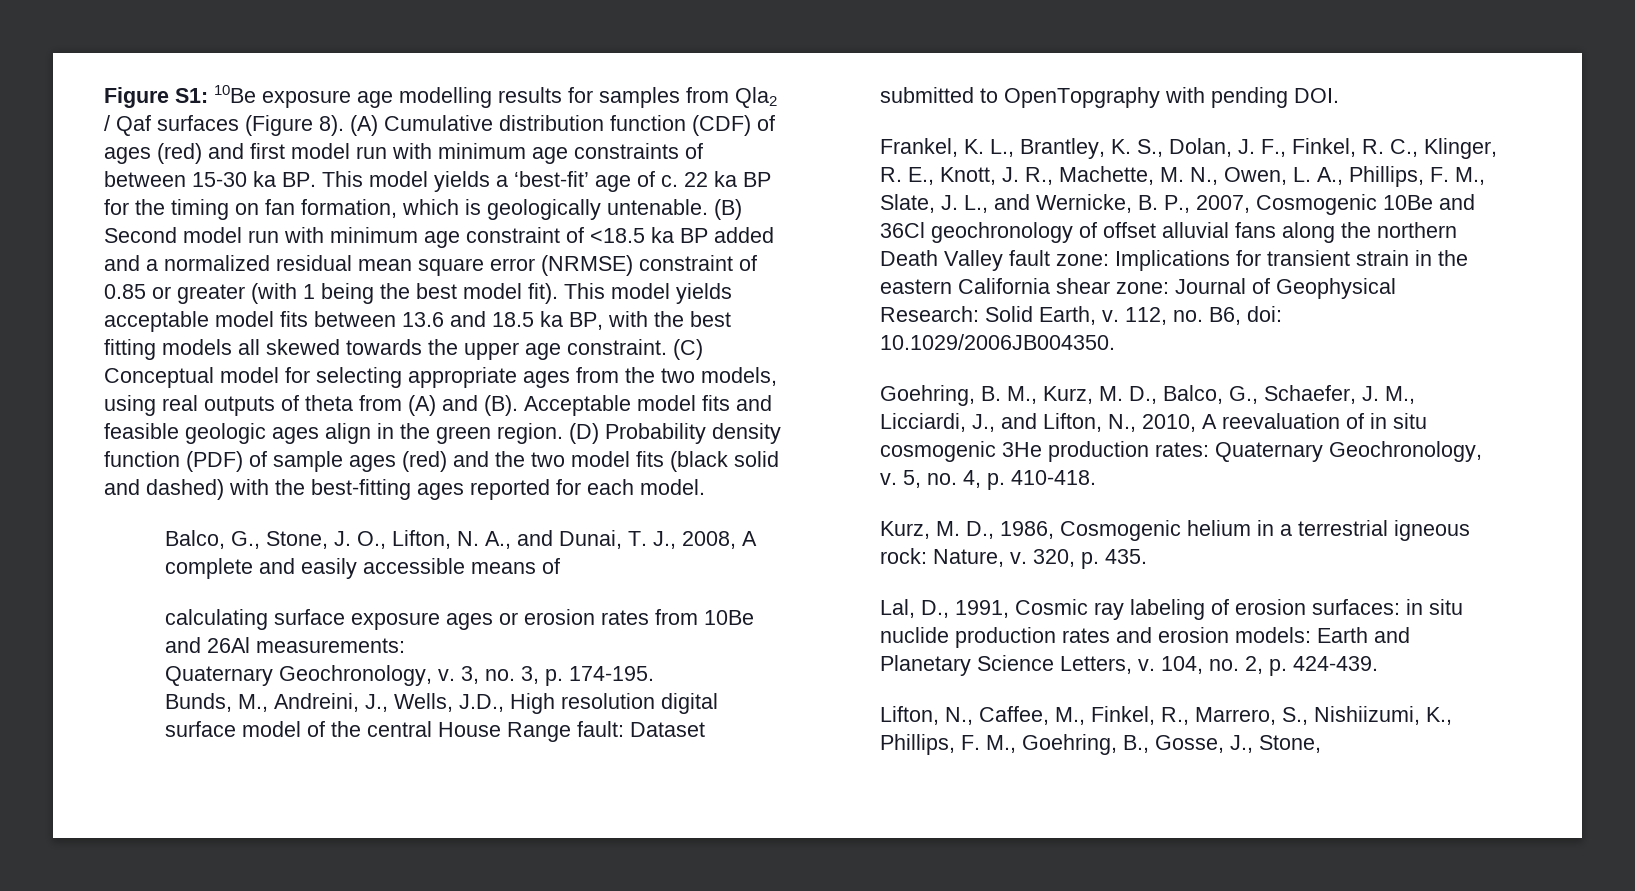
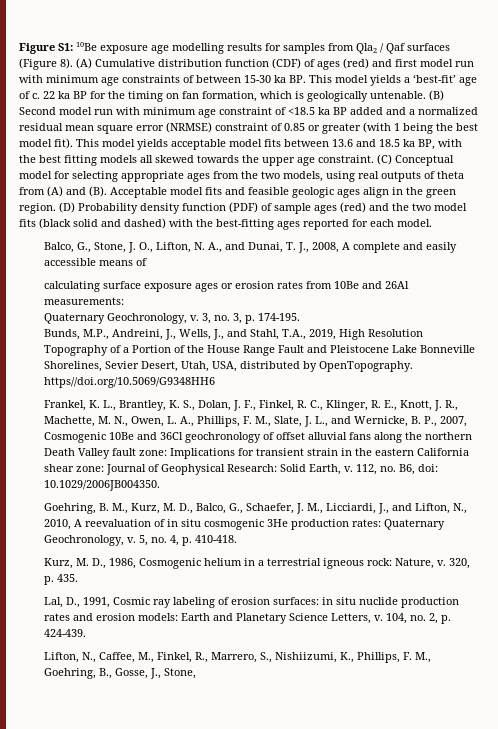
[237,694,268,712] M., -> [82,329,109,340] M.P.,
[458,693,718,714] [164,721,301,737] J.D., High resolution digital surface model -> [212,329,423,340] [43,345,171,356] J., and Stahl, T.A., 2019, High Resolution Topography of a Portion
[366,721,432,737] central -> (204, 349) none
[576,721,705,737] [879,87,1339,108] fault: Dataset submitted to OpenTopgraphy with pending DOI. -> [277,345,475,353] [43,361,413,372] [43,377,215,388] Fault and Pleistocene Lake Bonneville Shorelines, Sevier Desert, Utah, USA, distributed by OpenTopography. https//doi.org/10.5069/G9348HH6

